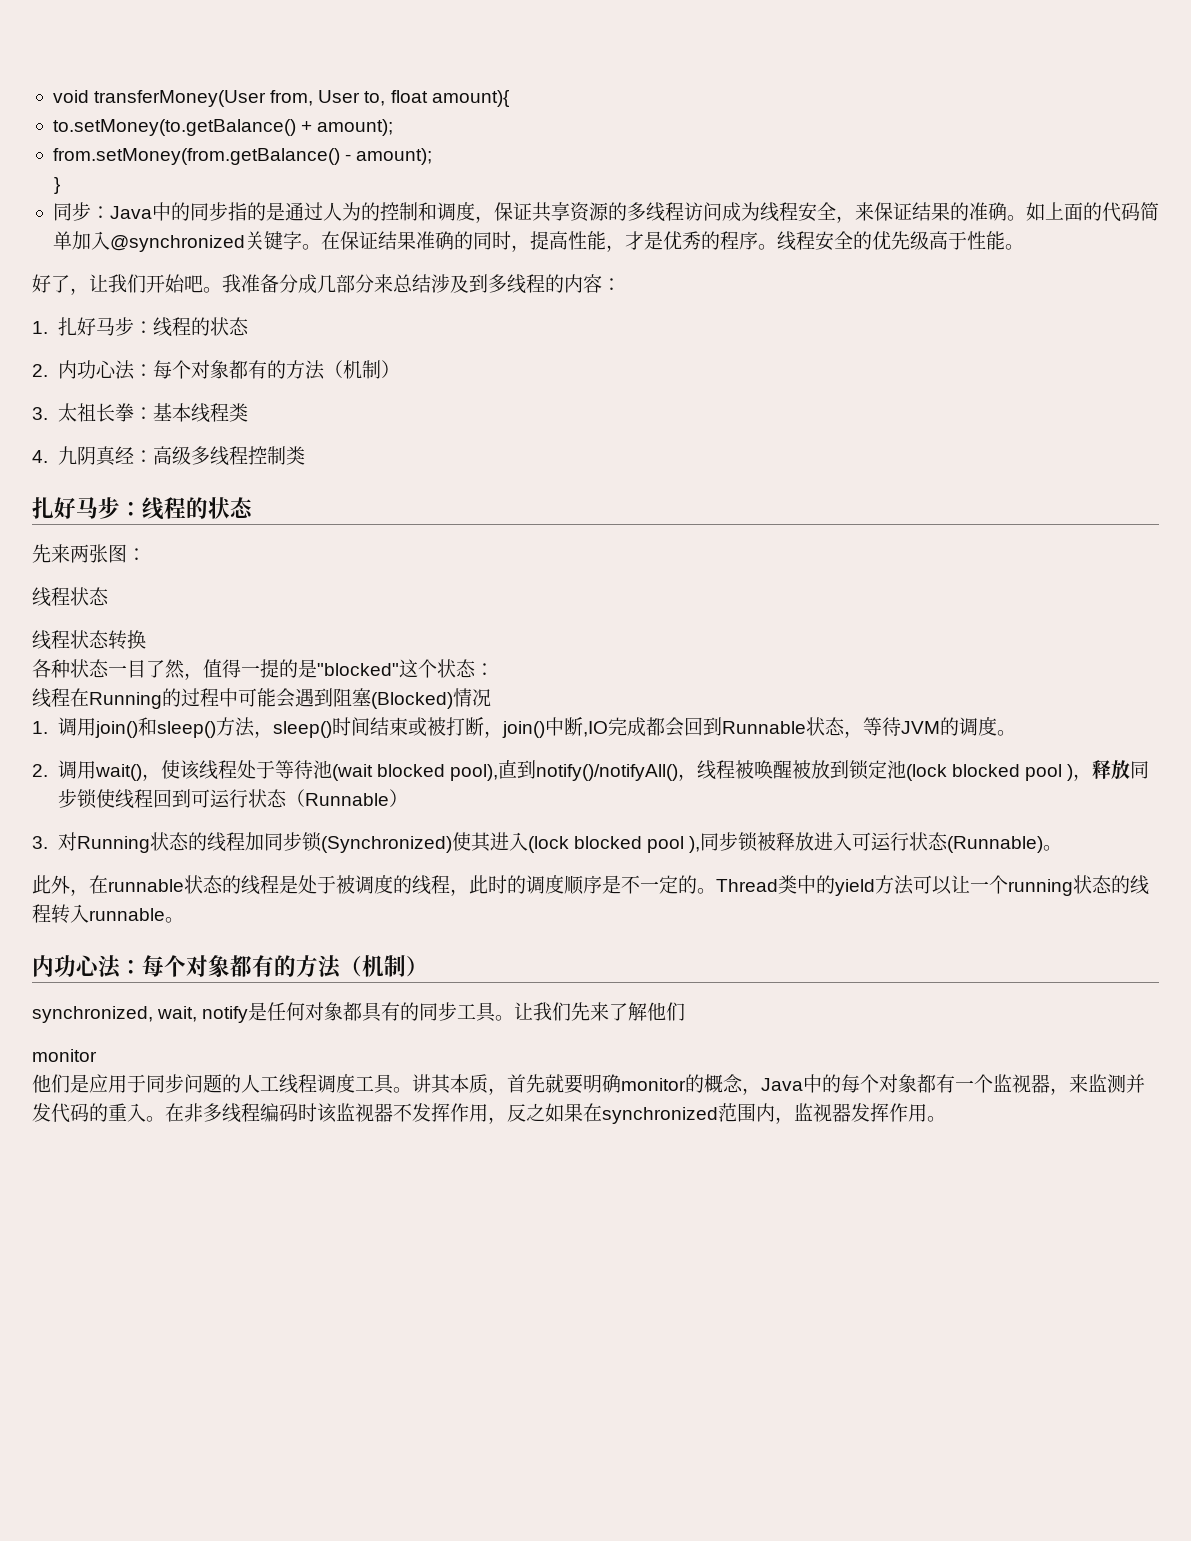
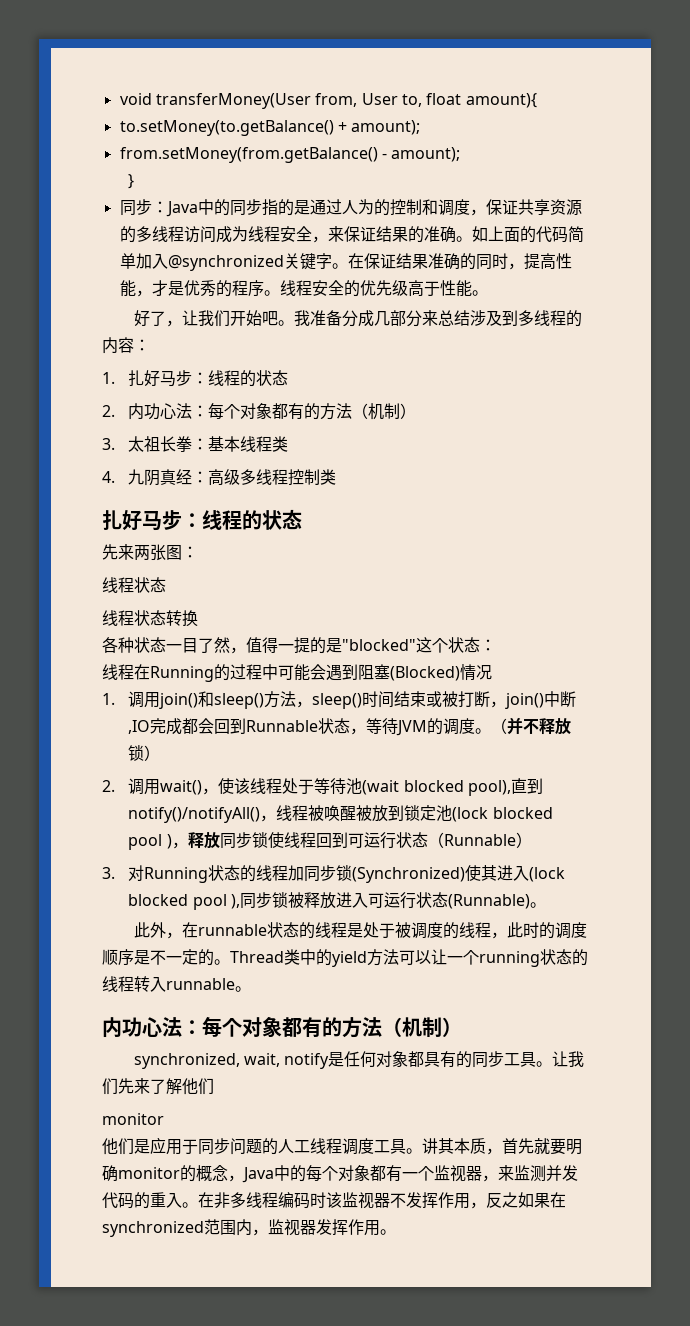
(1016, 733) none -> [491,717,572,735] [128,745,161,761] （并不释放锁）

